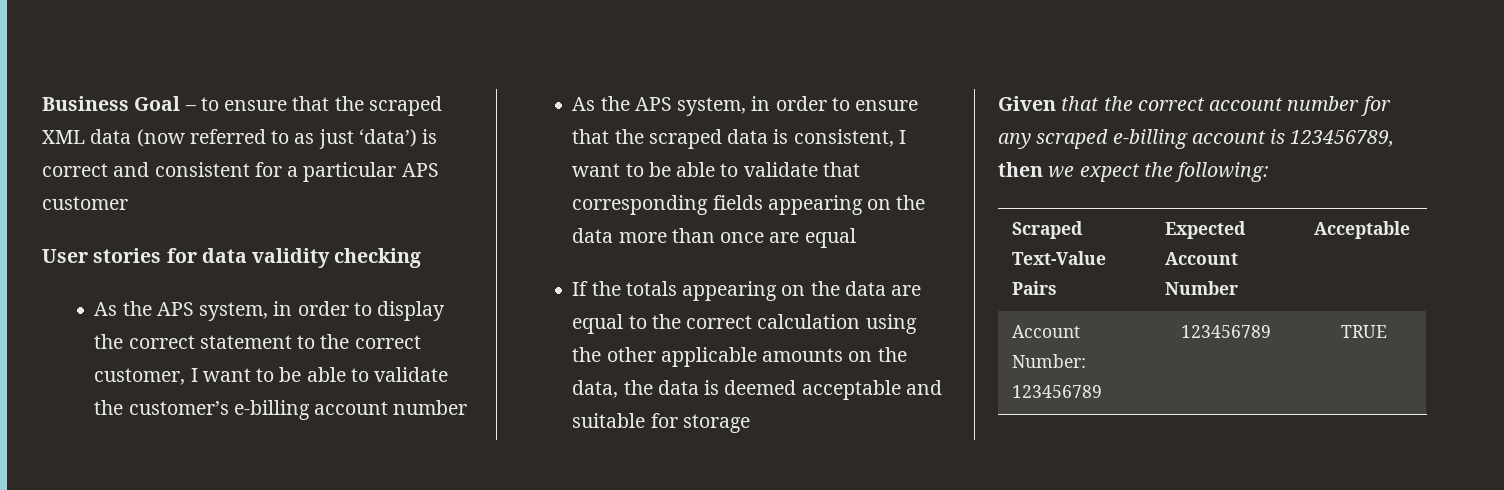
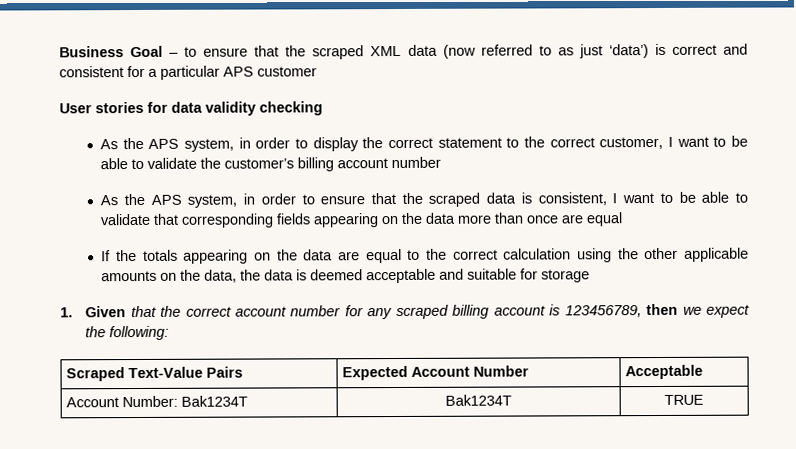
[233,400,310,420] e-billing -> [297,157,335,172] billing
(750, 423) none -> [60,307,73,318] 1.
[1112,129,1188,149] e-billing -> [452,304,490,319] billing
[1012,385,1103,398] [1181,325,1271,338] 123456789 | 123456789 -> [181,395,249,407] [445,394,512,406] Bak1234T | Bak1234T

